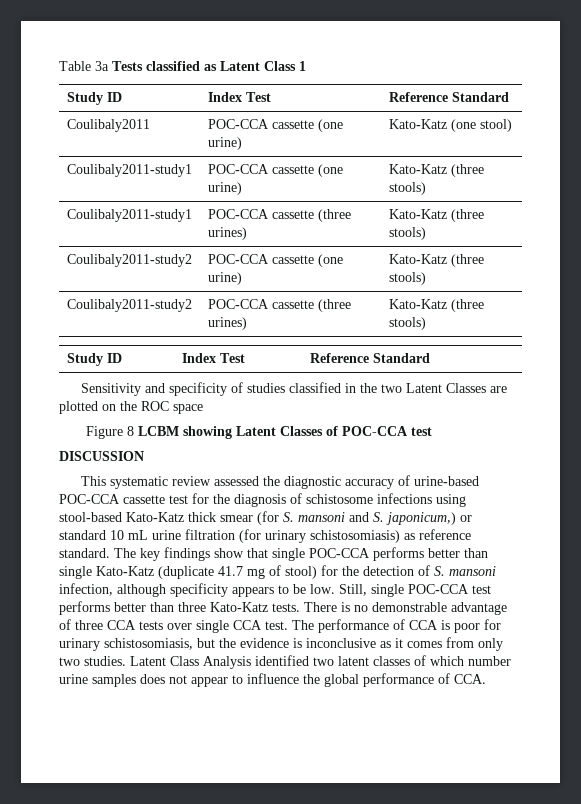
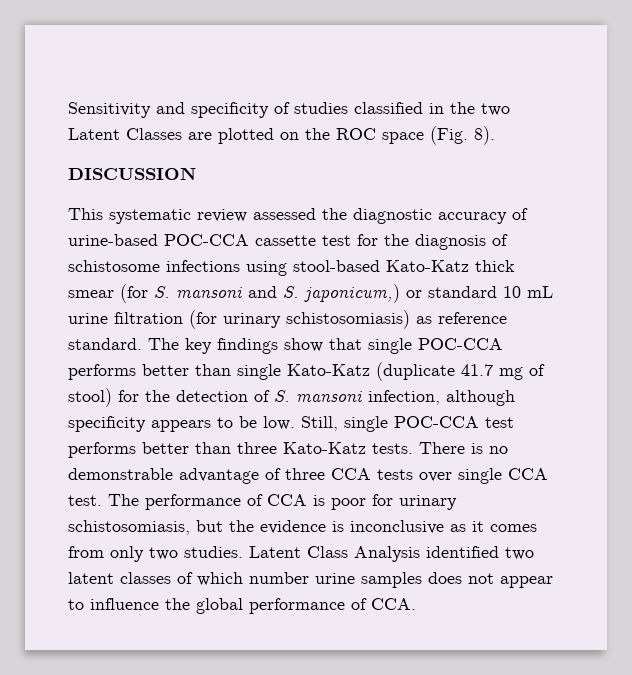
[59,61,306,71] [66,92,122,105] [207,92,271,102] [388,92,509,102] [66,119,150,132] [207,119,343,132] [207,137,242,150] [388,119,512,132] [66,164,192,177] [207,164,343,177] [207,182,242,195] [388,164,484,177] [388,182,426,195] [66,209,192,222] [207,209,351,222] [207,227,247,240] [388,209,484,222] [388,227,426,240] [66,254,192,267] [207,254,343,267] [207,272,242,285] [388,254,484,267] [388,272,426,285] [66,299,192,312] [207,299,351,312] [207,317,247,330] [388,299,484,312] [388,317,426,330] [66,353,122,366] [181,353,245,363] [309,353,430,363] Table 3a Tests classified as Latent Class 1 // Study ID | Index Test | Reference Standard // Coulibaly2011 | POC-CCA cassette (one urine) | Kato-Katz (one stool) // Coulibaly2011-study1 | POC-CCA cassette (one urine) | Kato-Katz (three stools) // Coulibaly2011-study1 | POC-CCA cassette (three urines) | Kato-Katz (three stools) // Coulibaly2011-study2 | POC-CCA cassette (one urine) | Kato-Katz (three stools) // Coulibaly2011-study2 | POC-CCA cassette (three urines) | Kato-Katz (three stools) // Study ID | Index Test | Reference Standard // -> (68, 110) none
[85,426,432,439] // Figure 8 LCBM showing Latent Classes of POC-CCA test -> [430,126,495,145] (Fig. 8).

